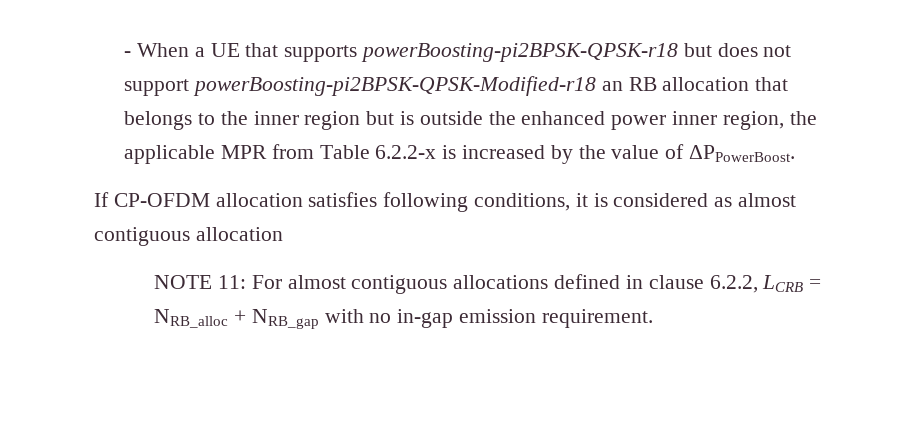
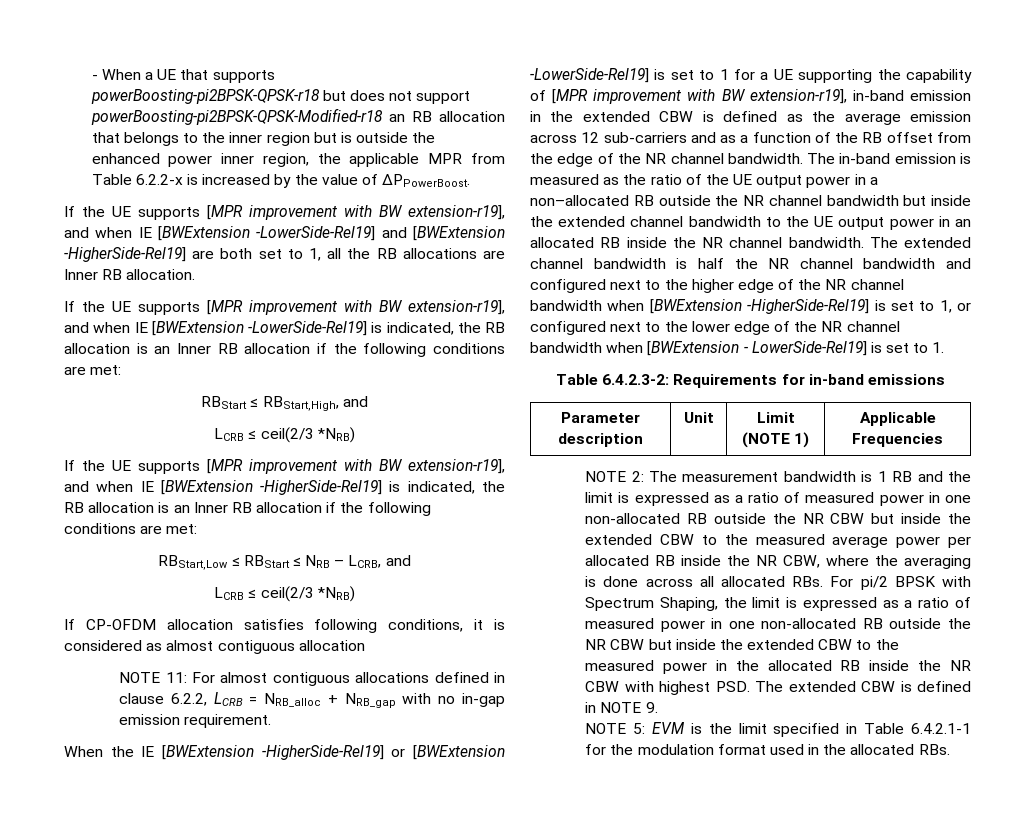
(795, 153) none -> [64,205,505,220] [64,226,505,241] [64,247,505,262] [64,269,196,280] [64,300,505,315] [64,321,505,336] [64,343,505,357] [64,365,122,375] [201,396,368,411] [214,427,355,443] [64,459,505,474] [64,480,505,495] [64,502,431,516] [64,523,198,534] [158,555,411,570] [214,586,355,602] // If the UE supports [MPR improvement with BW extension-r19], and when IE [BWExtension -LowerSide-Rel19] and [BWExtension -HigherSide-Rel19] are both set to 1, all the RB allocations are Inner RB allocation. // If the UE supports [MPR improvement with BW extension-r19], and when IE [BWExtension -LowerSide-Rel19] is indicated, the RB allocation is an Inner RB allocation if the following conditions are met: // RBStart ≤ RBStart,High, and // LCRB ≤ ceil(2/3 *NRB) // If the UE supports [MPR improvement with BW extension-r19], and when IE [BWExtension -HigherSide-Rel19] is indicated, the RB allocation is an Inner RB allocation if the following conditions are met: // RBStart,Low ≤ RBStart ≤ NRB – LCRB, and // LCRB ≤ ceil(2/3 *NRB)
(653, 318) none -> [64,745,505,760] [530,68,972,83] [530,89,971,104] [530,111,971,125] [530,132,971,143] [530,153,971,167] [530,174,878,188] [530,195,971,206] [530,216,971,230] [530,237,971,248] [530,258,971,269] [530,279,904,293] [530,299,971,314] [530,321,900,335] [530,341,945,356] [556,374,945,388] [561,412,640,423] [558,433,643,447] [683,412,714,423] [756,412,795,423] [741,432,810,448] [859,412,936,426] [852,433,943,447] [585,471,971,482] [585,492,971,506] [585,513,971,524] [585,534,971,548] [585,555,971,569] [585,576,971,590] [585,597,971,611] [585,618,971,632] [585,639,899,650] [585,660,971,674] [585,681,971,695] [585,702,658,713] [585,722,971,737] [585,744,950,755] // When the IE [BWExtension -HigherSide-Rel19] or [BWExtension -LowerSide-Rel19] is set to 1 for a UE supporting the capability of [MPR improvement with BW extension-r19], in-band emission in the extended CBW is defined as the average emission across 12 sub-carriers and as a function of the RB offset from the edge of the NR channel bandwidth. The in-band emission is measured as the ratio of the UE output power in a non–allocated RB outside the NR channel bandwidth but inside the extended channel bandwidth to the UE output power in an allocated RB inside the NR channel bandwidth. The extended channel bandwidth is half the NR channel bandwidth and configured next to the higher edge of the NR channel bandwidth when [BWExtension -HigherSide-Rel19] is set to 1, or configured next to the lower edge of the NR channel bandwidth when [BWExtension - LowerSide-Rel19] is set to 1. // Table 6.4.2.3-2: Requirements for in-band emissions // Parameter description | Unit | Limit (NOTE 1) | Applicable Frequencies // NOTE 2: The measurement bandwidth is 1 RB and the limit is expressed as a ratio of measured power in one non-allocated RB outside the NR CBW but inside the extended CBW to the measured average power per allocated RB inside the NR CBW, where the averaging is done across all allocated RBs. For pi/2 BPSK with Spectrum Shaping, the limit is expressed as a ratio of measured power in one non-allocated RB outside the NR CBW but inside the extended CBW to the measured power in the allocated RB inside the NR CBW with highest PSD. The extended CBW is defined in NOTE 9. // NOTE 5: EVM is the limit specified in Table 6.4.2.1-1 for the modulation format used in the allocated RBs.

